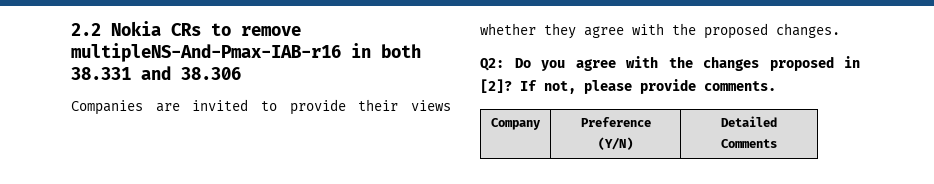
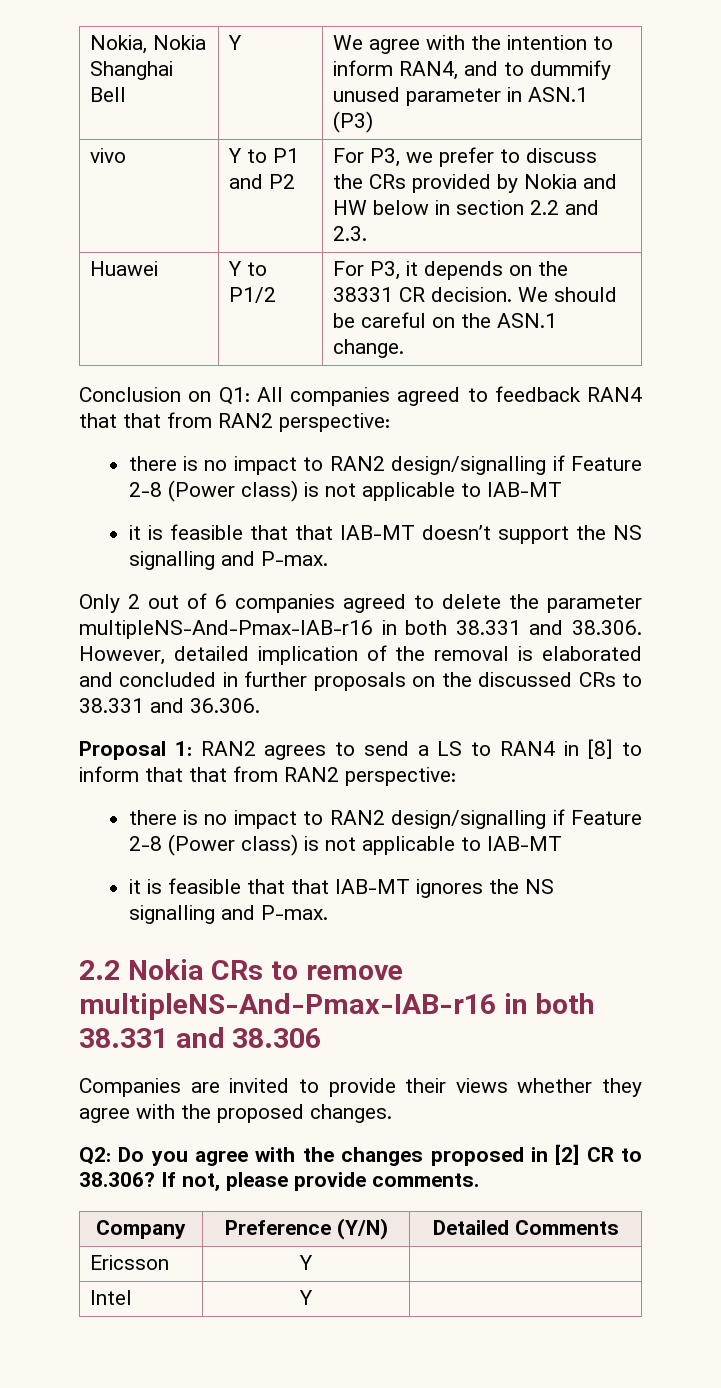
(71, 29) none -> [89,35,206,54] [89,61,173,80] [89,87,126,102] [227,35,242,50] [332,35,613,54] [332,60,611,80] [332,87,588,106] [332,111,373,133] [89,148,126,163] [227,148,299,163] [228,174,295,189] [332,147,597,167] [332,174,617,193] [332,200,599,215] [332,226,367,241] [89,261,158,276] [227,261,267,276] [228,287,276,303] [332,261,568,280] [332,287,617,302] [332,312,557,328] [332,339,404,358] [79,386,642,406] [79,412,390,432] [128,455,642,475] [128,480,562,502] [128,524,642,544] [128,551,328,570] [79,593,642,613] [79,620,643,639] [79,645,642,665] [79,671,643,691] [79,698,260,713] [79,739,642,760] [79,766,456,786] [128,809,642,829] [128,834,562,856] [128,878,554,898] [128,905,328,924] Nokia, Nokia Shanghai Bell | Y | We agree with the intention to inform RAN4, and to dummify unused parameter in ASN.1 (P3) // vivo | Y to P1 and P2 | For P3, we prefer to discuss the CRs provided by Nokia and HW below in section 2.2 and 2.3. // Huawei | Y to P1/2 | For P3, it depends on the 38331 CR decision. We should be careful on the ASN.1 change. // Conclusion on Q1: All companies agreed to feedback RAN4 that that from RAN2 perspective: // there is no impact to RAN2 design/signalling if Feature 2-8 (Power class) is not applicable to IAB-MT // it is feasible that that IAB-MT doesn’t support the NS signalling and P-max. // Only 2 out of 6 companies agreed to delete the parameter multipleNS-And-Pmax-IAB-r16 in both 38.331 and 38.306. However, detailed implication of the removal is elaborated and concluded in further proposals on the discussed CRs to 38.331 and 36.306. // Proposal 1: RAN2 agrees to send a LS to RAN4 in [8] to inform that that from RAN2 perspective: // there is no impact to RAN2 design/signalling if Feature 2-8 (Power class) is not applicable to IAB-MT // it is feasible that that IAB-MT ignores the NS signalling and P-max. //
[480,79,512,93] [2]? -> [555,1144,643,1165] [79,1172,155,1187] [2] CR to 38.306?
(777, 143) none -> [89,1255,169,1270] [299,1255,313,1270] [89,1290,132,1305] [299,1290,313,1305] // Ericsson | Y | // Intel | Y |

